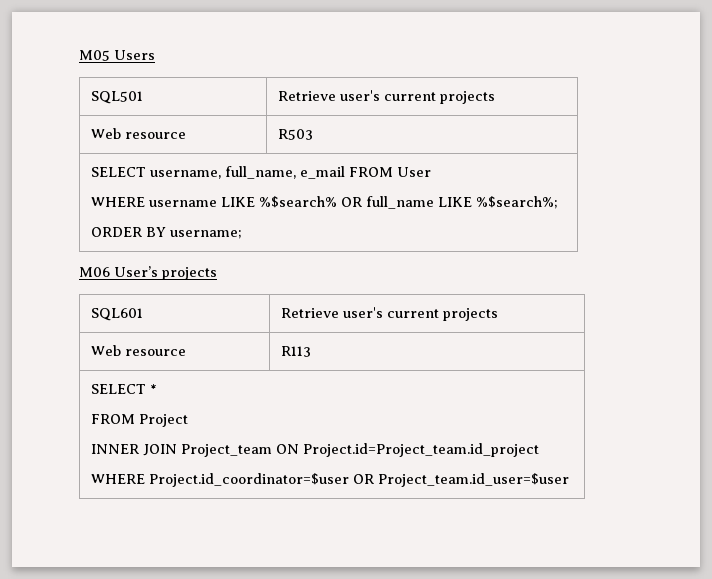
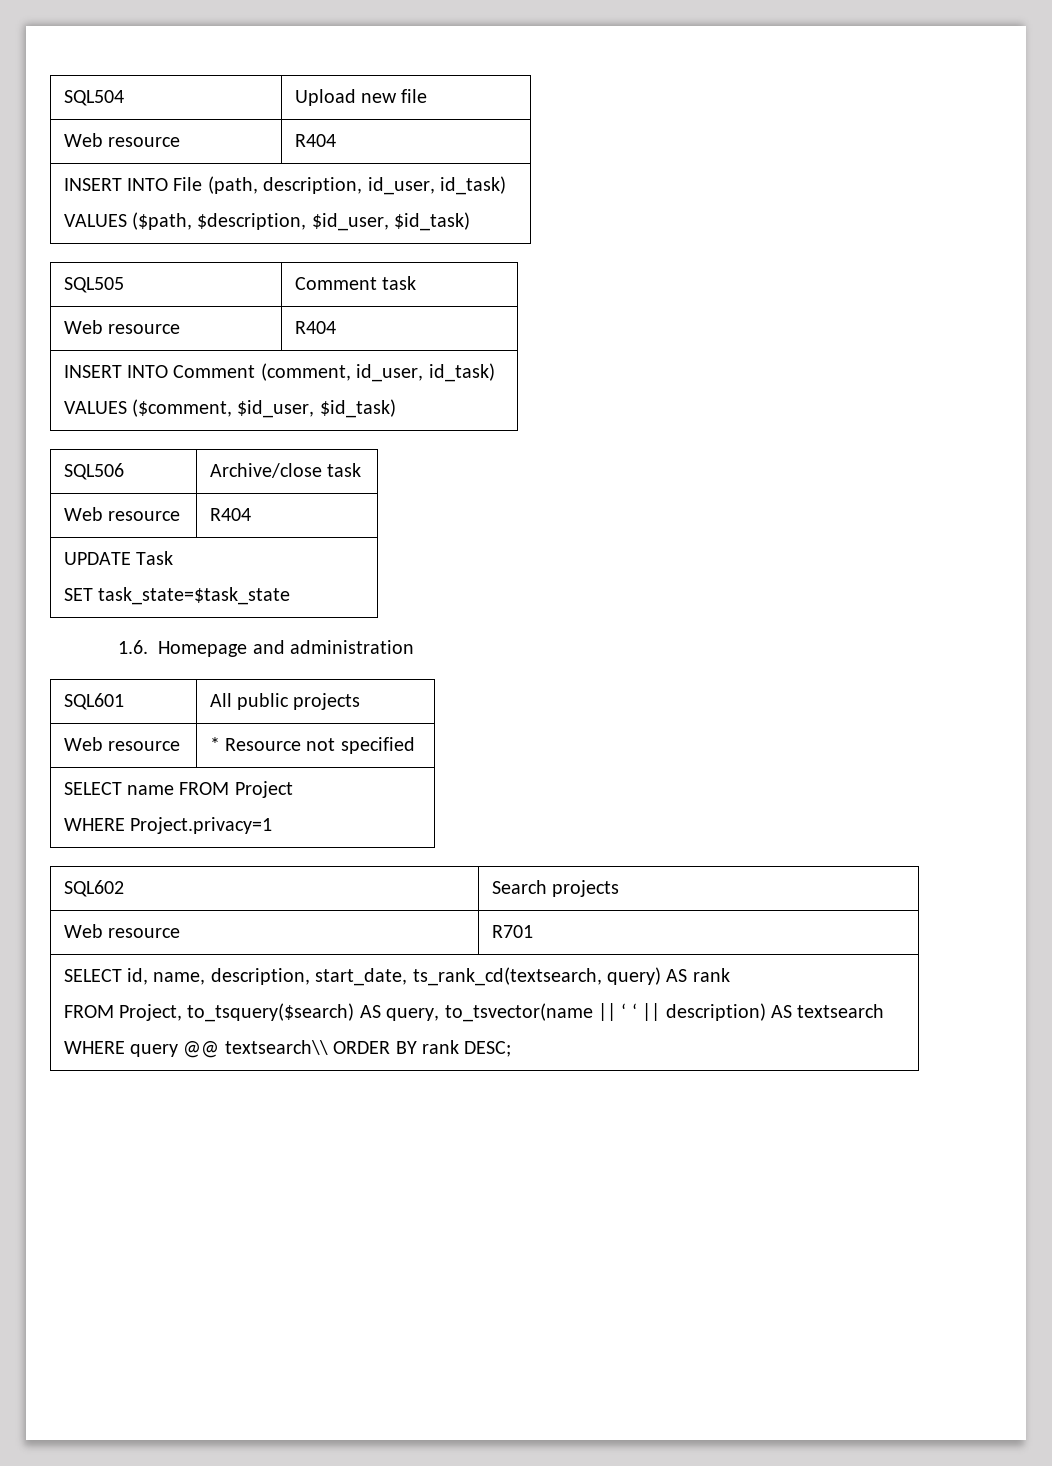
[79,50,155,61] [90,91,143,104] [277,90,495,104] [90,128,186,139] [277,129,313,140] [90,166,431,179] [90,196,558,209] [90,227,242,239] [79,266,217,280] [90,308,143,321] [280,307,498,321] [90,345,186,356] [280,346,311,357] [90,384,157,394] [90,414,188,427] [90,443,539,457] [90,473,569,487] M05 Users // SQL501 | Retrieve user's current projects // Web resource | R503 // SELECT username, full_name, e_mail FROM User // WHERE username LIKE %$search% OR full_name LIKE %$search%; // ORDER BY username; // M06 User’s projects // SQL601 | Retrieve user's current projects // Web resource | R113 // SELECT * // FROM Project // INNER JOIN Project_team ON Project.id=Project_team.id_project // WHERE Project.id_coordinator=$user OR Project_team.id_user=$user -> [63,90,124,106] [294,89,428,106] [63,133,181,147] [294,134,336,147] [63,176,507,195] [63,212,471,231] [63,277,124,293] [294,276,417,290] [63,320,181,334] [294,321,336,334] [63,363,495,382] [63,399,396,418] [63,463,124,480] [209,463,362,478] [63,507,181,521] [209,508,251,521] [63,551,174,565] [63,587,291,605] [118,640,415,657] [63,693,124,710] [209,693,361,710] [63,737,181,751] [209,737,415,754] [63,781,293,798] [63,817,273,834] [63,880,124,897] [491,880,620,897] [63,924,181,938] [491,925,533,938] [63,967,730,986] [63,1003,885,1022] [63,1040,512,1058] SQL504 | Upload new file // Web resource | R404 // INSERT INTO File (path, description, id_user, id_task) // VALUES ($path, $description, $id_user, $id_task) // SQL505 | Comment task // Web resource | R404 // INSERT INTO Comment (comment, id_user, id_task) // VALUES ($comment, $id_user, $id_task) // SQL506 | Archive/close task // Web resource | R404 // UPDATE Task // SET task_state=$task_state // 1.6. Homepage and administration // SQL601 | All public projects // Web resource | * Resource not specified // SELECT name FROM Project // WHERE Project.privacy=1 // SQL602 | Search projects // Web resource | R701 // SELECT id, name, description, start_date, ts_rank_cd(textsearch, query) AS rank // FROM Project, to_tsquery($search) AS query, to_tsvector(name || ‘ ‘ || description) AS textsearch // WHERE query @@ textsearch\\ ORDER BY rank DESC;

